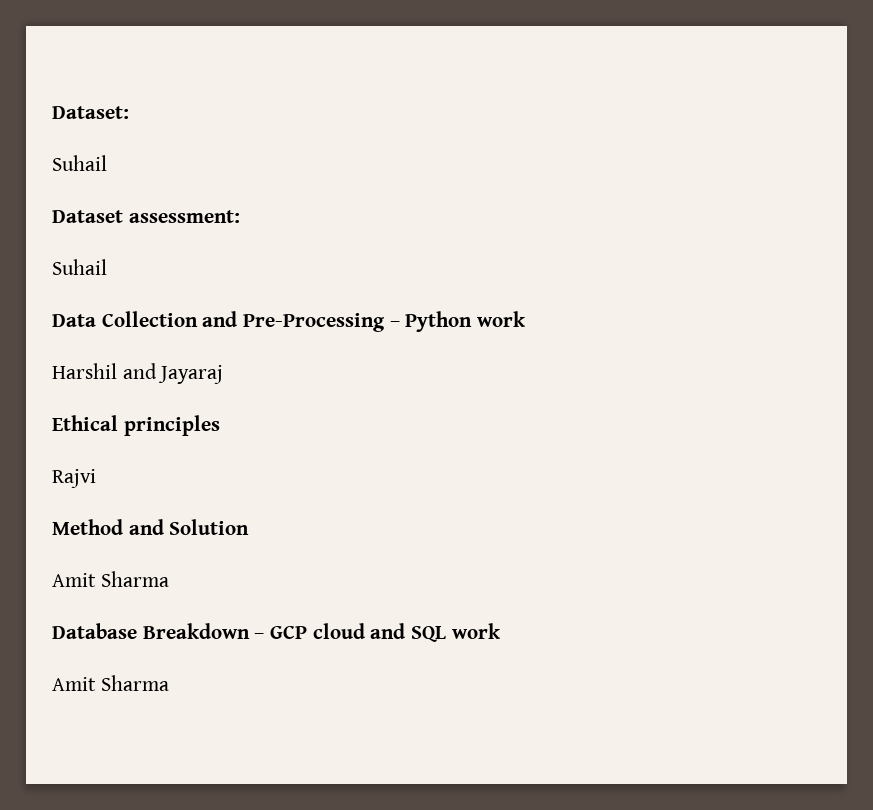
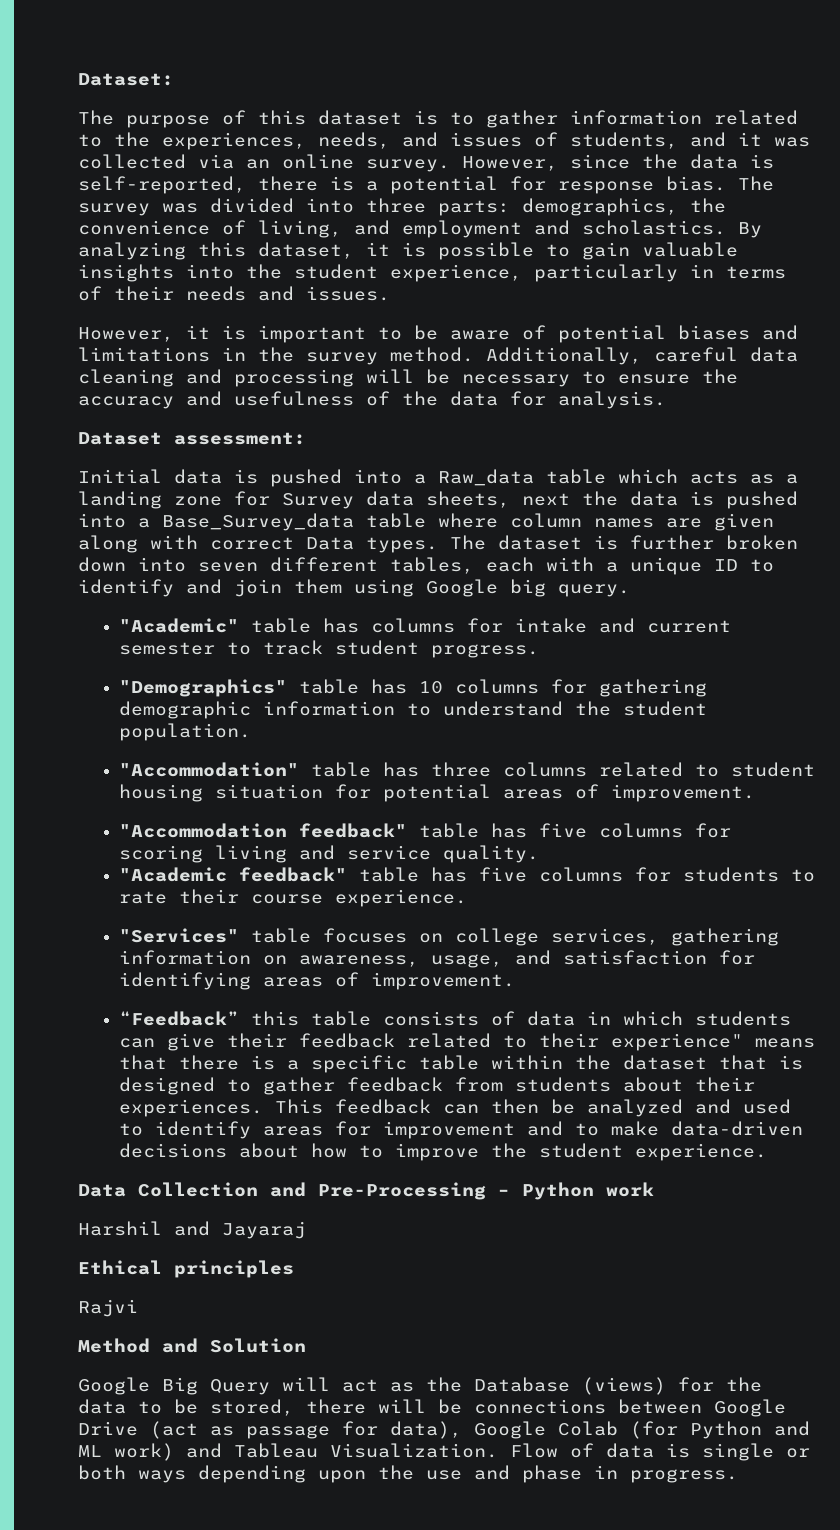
[52,155,107,171] [52,210,240,223] [52,259,107,275] Suhail // Dataset assessment: // Suhail -> [78,110,798,128] [78,132,810,150] [78,154,774,172] [78,176,774,194] [78,198,726,216] [78,220,762,238] [78,242,738,260] [78,264,786,282] [78,286,390,301] [78,325,798,343] [78,347,798,365] [78,369,738,387] [78,391,666,409] [78,432,306,445] [78,469,798,487] [78,491,798,509] [78,513,774,531] [78,535,798,553] [78,557,774,575] [78,579,630,597] [118,618,731,633] [118,640,539,658] [118,679,707,697] [118,701,707,719] [118,723,251,741] [118,762,815,777] [118,784,755,802] [118,823,731,838] [118,845,539,863] [118,867,815,882] [118,889,467,907] [118,928,779,946] [118,950,755,968] [118,972,515,990] [118,1011,791,1026] [118,1033,815,1051] [118,1055,803,1073] [118,1077,755,1095] [118,1099,791,1117] [118,1121,803,1139] [118,1143,767,1161] The purpose of this dataset is to gather information related to the experiences, needs, and issues of students, and it was collected via an online survey. However, since the data is self-reported, there is a potential for response bias. The survey was divided into three parts: demographics, the convenience of living, and employment and scholastics. By analyzing this dataset, it is possible to gain valuable insights into the student experience, particularly in terms of their needs and issues. // However, it is important to be aware of potential biases and limitations in the survey method. Additionally, careful data cleaning and processing will be necessary to ensure the accuracy and usefulness of the data for analysis. // Dataset assessment: // Initial data is pushed into a Raw_data table which acts as a landing zone for Survey data sheets, next the data is pushed into a Base_Survey_data table where column names are given along with correct Data types. The dataset is further broken down into seven different tables, each with a unique ID to identify and join them using Google big query. // "Academic" table has columns for intake and current semester to track student progress. // "Demographics" table has 10 columns for gathering demographic information to understand the student population. // "Accommodation" table has three columns related to student housing situation for potential areas of improvement. // "Accommodation feedback" table has five columns for scoring living and service quality. // "Academic feedback" table has five columns for students to rate their course experience. // "Services" table focuses on college services, gathering information on awareness, usage, and satisfaction for identifying areas of improvement. // “Feedback” this table consists of data in which students can give their feedback related to their experience" means that there is a specific table within the dataset that is designed to gather feedback from students about their experiences. This feedback can then be analyzed and used to identify areas for improvement and to make data-driven decisions about how to improve the student experience.
[52,571,169,587] [52,623,501,642] [52,675,169,691] Amit Sharma // Database Breakdown – GCP cloud and SQL work // Amit Sharma -> [78,1377,762,1395] [78,1399,786,1417] [78,1421,810,1439] [78,1443,810,1461] [78,1465,738,1483] Google Big Query will act as the Database (views) for the data to be stored, there will be connections between Google Drive (act as passage for data), Google Colab (for Python and ML work) and Tableau Visualization. Flow of data is single or both ways depending upon the use and phase in progress.

